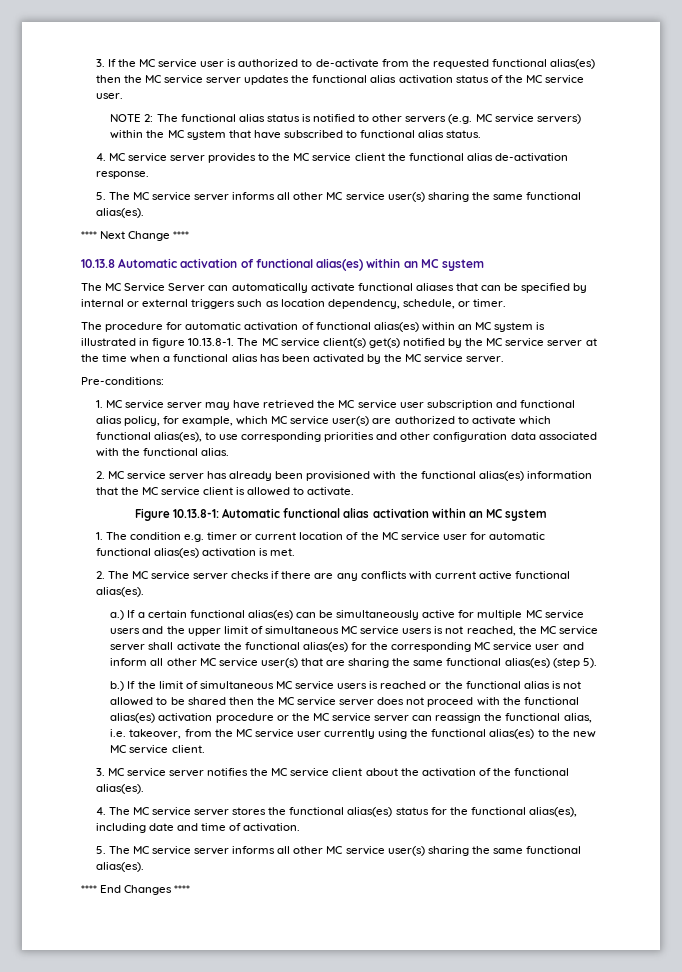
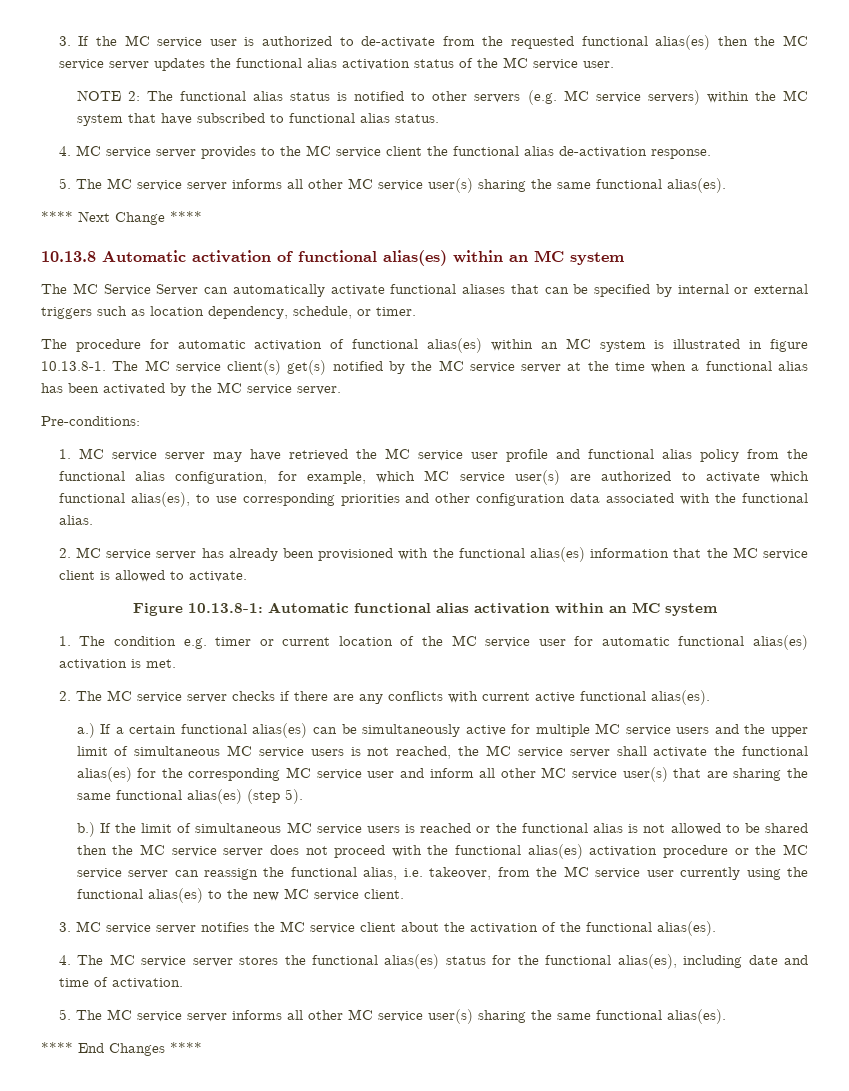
[426,400,493,410] subscription -> [505,449,548,462] profile
[123,416,160,426] policy, -> [699,449,809,462] [58,471,268,484] policy from the functional alias configuration,

